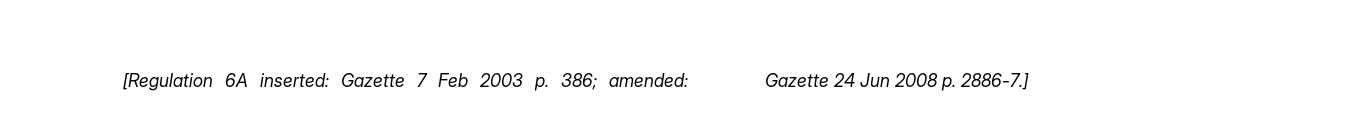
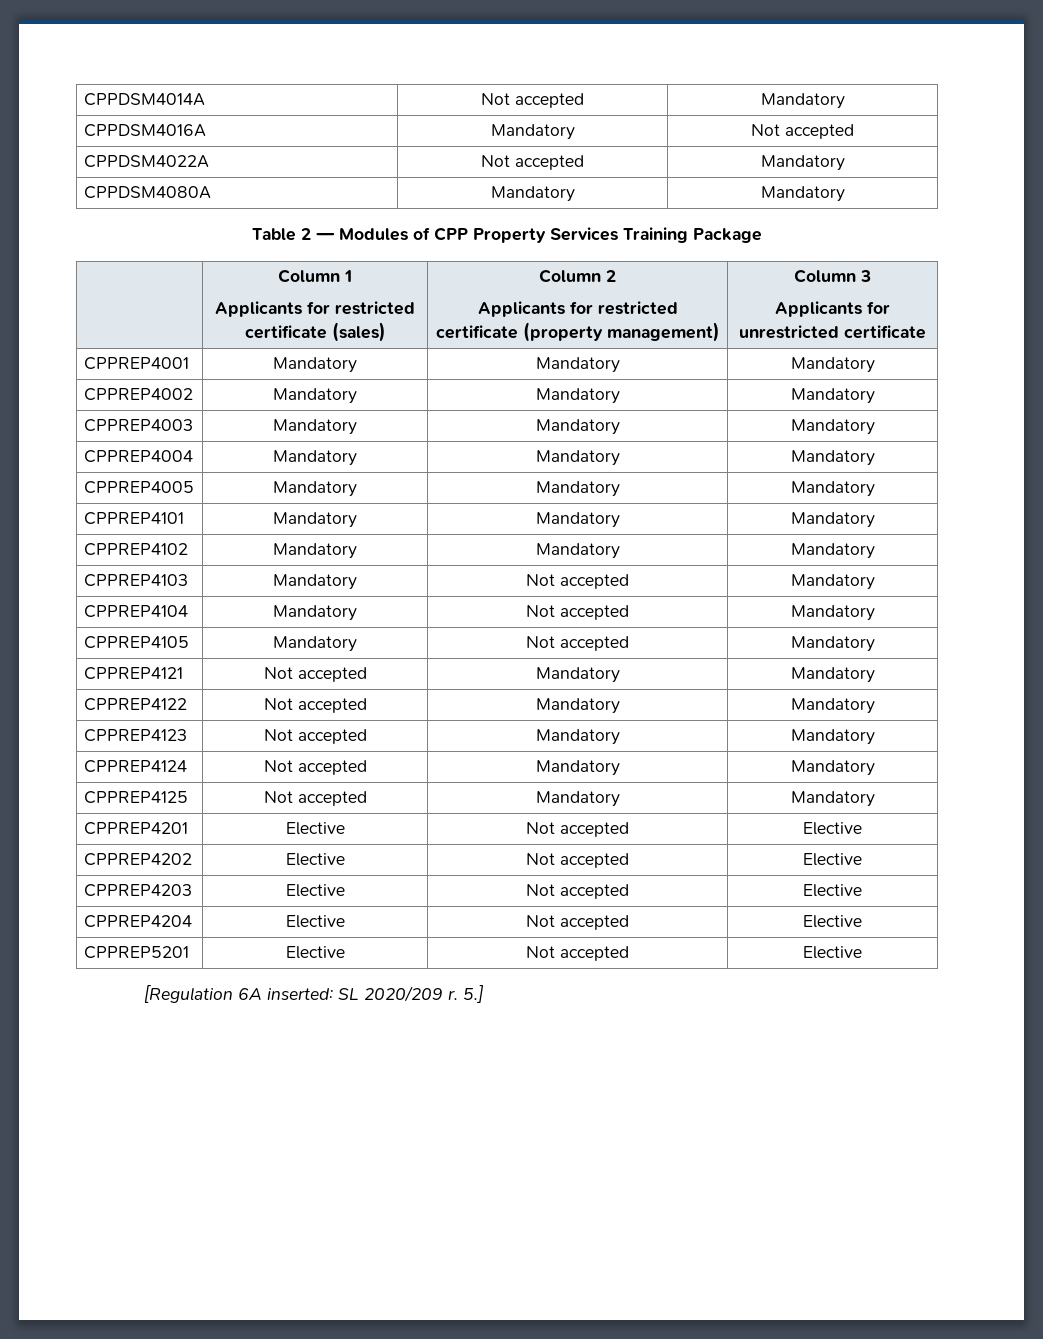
[122,73,1029,91] [Regulation 6A inserted: Gazette 7 Feb 2003 p. 386; amended: Gazette 24 Jun 2008 p. 2886-7.] -> [83,93,205,106] [481,93,584,108] [760,93,845,109] [83,124,206,137] [490,124,575,140] [751,124,854,139] [83,155,209,168] [481,155,584,170] [760,155,845,171] [83,186,211,199] [490,186,575,202] [760,186,845,202] [252,227,762,243] [278,269,352,283] [215,301,415,317] [244,322,386,342] [539,269,616,283] [477,301,678,317] [435,322,720,342] [794,269,871,283] [775,301,890,317] [739,325,926,339] [83,357,189,370] [273,357,357,373] [535,357,620,373] [790,357,875,373] [83,388,193,401] [273,388,357,404] [535,388,620,404] [790,388,875,404] [83,419,193,432] [273,419,357,435] [535,419,620,435] [790,419,875,435] [83,450,193,463] [273,450,357,466] [535,450,620,466] [790,450,875,466] [83,481,194,494] [273,481,357,497] [535,481,620,497] [790,481,875,497] [83,512,184,525] [273,512,357,528] [535,512,620,528] [790,512,875,528] [83,543,188,556] [273,543,357,559] [535,543,620,559] [790,543,875,559] [83,574,188,587] [273,574,357,590] [526,574,629,589] [790,574,875,590] [83,605,188,618] [273,605,357,621] [526,605,629,620] [790,605,875,621] [83,636,189,649] [273,636,357,652] [526,636,629,651] [790,636,875,652] [83,667,183,680] [263,667,367,682] [535,667,620,683] [790,667,875,683] [83,698,187,711] [263,698,367,713] [535,698,620,714] [790,698,875,714] [83,729,187,742] [263,729,367,744] [535,729,620,745] [790,729,875,745] [83,760,187,773] [263,760,367,775] [535,760,620,776] [790,760,875,776] [83,791,188,804] [263,791,367,806] [535,791,620,807] [790,791,875,807] [83,822,188,835] [285,822,345,835] [526,822,629,837] [803,822,862,835] [83,853,192,866] [285,853,345,866] [526,853,629,868] [803,853,862,866] [83,884,192,897] [285,884,345,897] [526,884,629,899] [803,884,862,897] [83,915,192,928] [285,915,345,928] [526,915,629,930] [803,915,862,928] [83,946,189,959] [285,946,345,959] [526,946,629,961] [803,946,862,959] [144,985,485,1003] CPPDSM4014A | Not accepted | Mandatory // CPPDSM4016A | Mandatory | Not accepted // CPPDSM4022A | Not accepted | Mandatory // CPPDSM4080A | Mandatory | Mandatory // Table 2 — Modules of CPP Property Services Training Package // | Column 1 // Applicants for restricted certificate (sales) | Column 2 // Applicants for restricted certificate (property management) | Column 3 // Applicants for unrestricted certificate // CPPREP4001 | Mandatory | Mandatory | Mandatory // CPPREP4002 | Mandatory | Mandatory | Mandatory // CPPREP4003 | Mandatory | Mandatory | Mandatory // CPPREP4004 | Mandatory | Mandatory | Mandatory // CPPREP4005 | Mandatory | Mandatory | Mandatory // CPPREP4101 | Mandatory | Mandatory | Mandatory // CPPREP4102 | Mandatory | Mandatory | Mandatory // CPPREP4103 | Mandatory | Not accepted | Mandatory // CPPREP4104 | Mandatory | Not accepted | Mandatory // CPPREP4105 | Mandatory | Not accepted | Mandatory // CPPREP4121 | Not accepted | Mandatory | Mandatory // CPPREP4122 | Not accepted | Mandatory | Mandatory // CPPREP4123 | Not accepted | Mandatory | Mandatory // CPPREP4124 | Not accepted | Mandatory | Mandatory // CPPREP4125 | Not accepted | Mandatory | Mandatory // CPPREP4201 | Elective | Not accepted | Elective // CPPREP4202 | Elective | Not accepted | Elective // CPPREP4203 | Elective | Not accepted | Elective // CPPREP4204 | Elective | Not accepted | Elective // CPPREP5201 | Elective | Not accepted | Elective // [Regulation 6A inserted: SL 2020/209 r. 5.]

